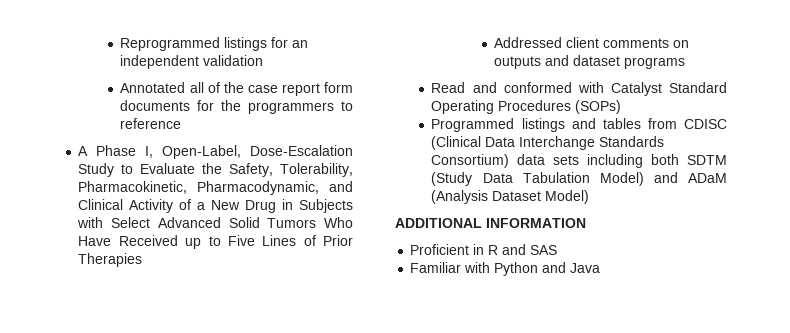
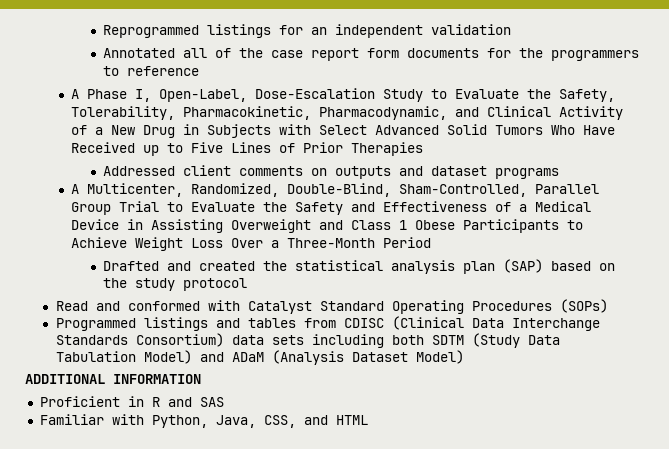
(686, 63) none -> [71,183,600,197] [71,201,592,215] [71,219,584,233] [71,237,432,251] [102,259,615,274] [102,278,247,291] // A Multicenter, Randomized, Double-Blind, Sham-Controlled, Parallel Group Trial to Evaluate the Safety and Effectiveness of a Medical Device in Assisting Overweight and Class 1 Obese Participants to Achieve Weight Loss Over a Three-Month Period // Drafted and created the statistical analysis plan (SAP) based on the study protocol
[494,262,601,276] Python and Java -> [151,415,368,428] Python, Java, CSS, and HTML

